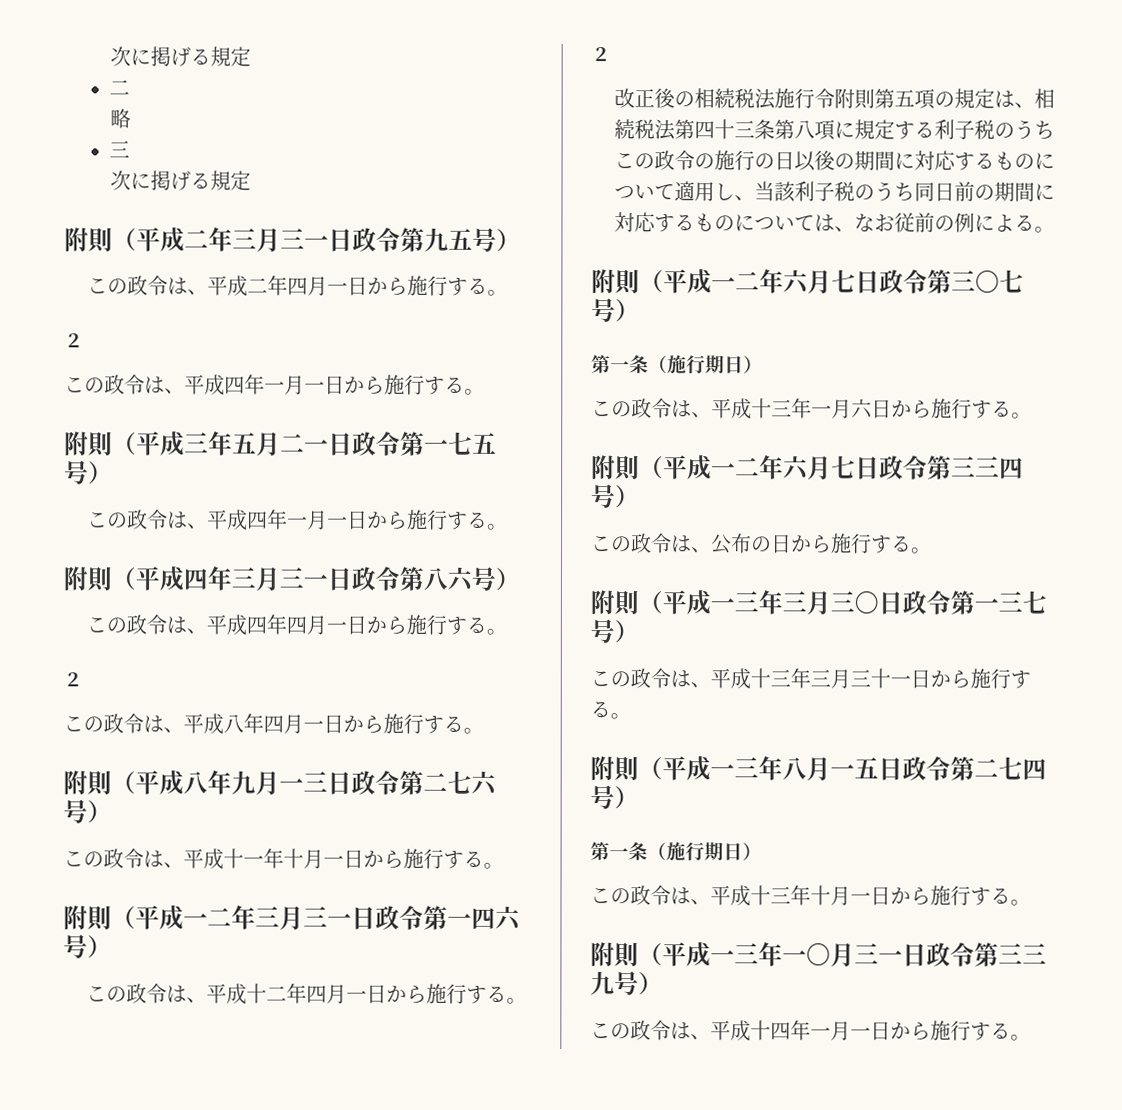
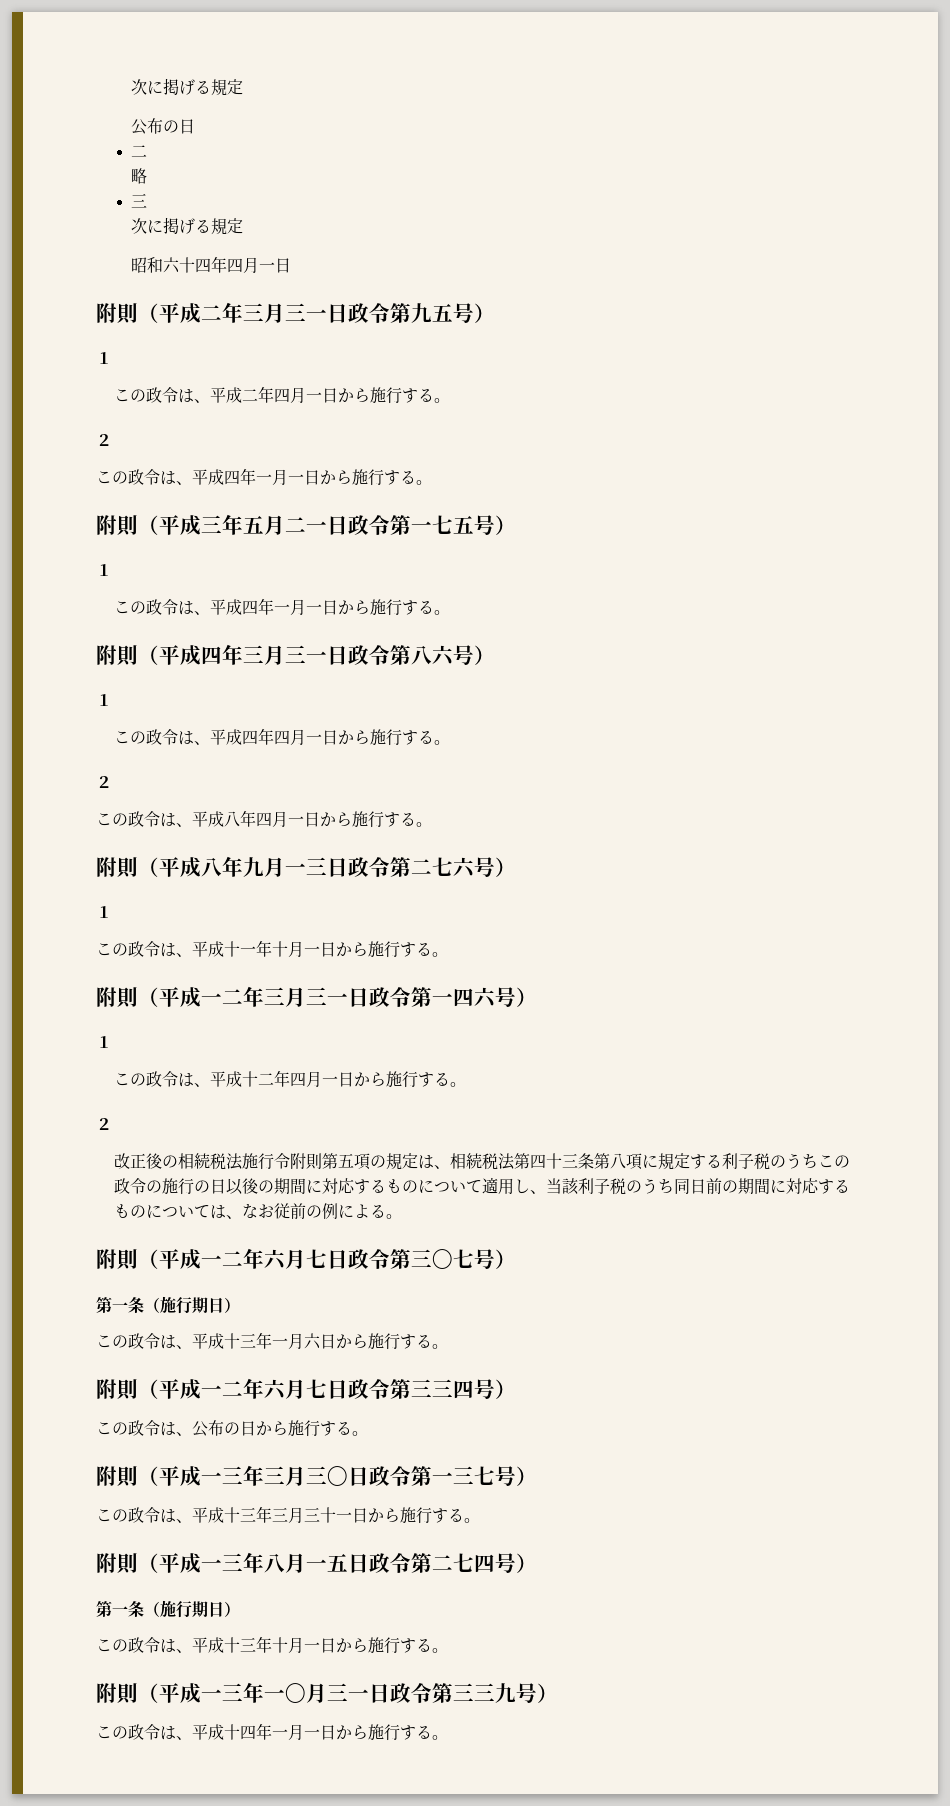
[110,46,252,67] 次に掲げる規定 -> [131,78,244,96] [131,118,196,135] 次に掲げる規定 // 公布の日
(252, 180) none -> [131,256,292,273] // 昭和六十四年四月一日
(521, 240) none -> [96,352,112,364] // １
(113, 473) none -> [96,564,112,576] // １
(520, 579) none -> [96,694,112,706] // １
(112, 812) none -> [96,906,112,918] // １
(112, 947) none -> [96,1036,112,1048] // １

